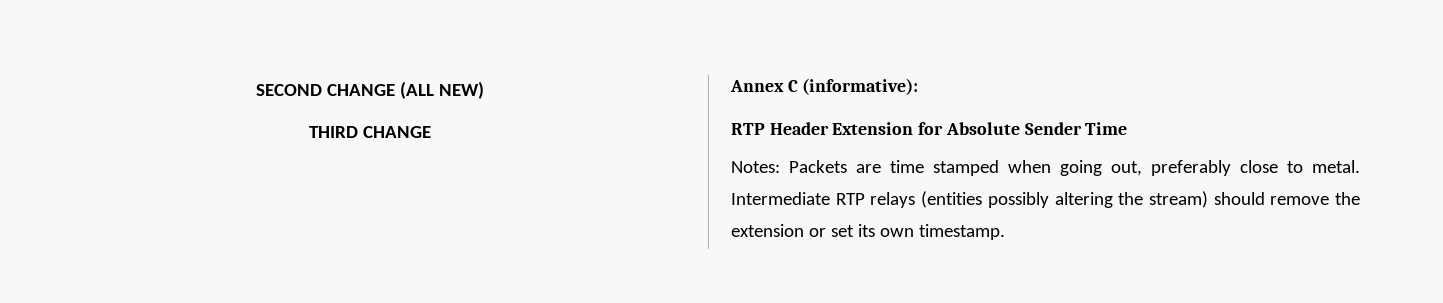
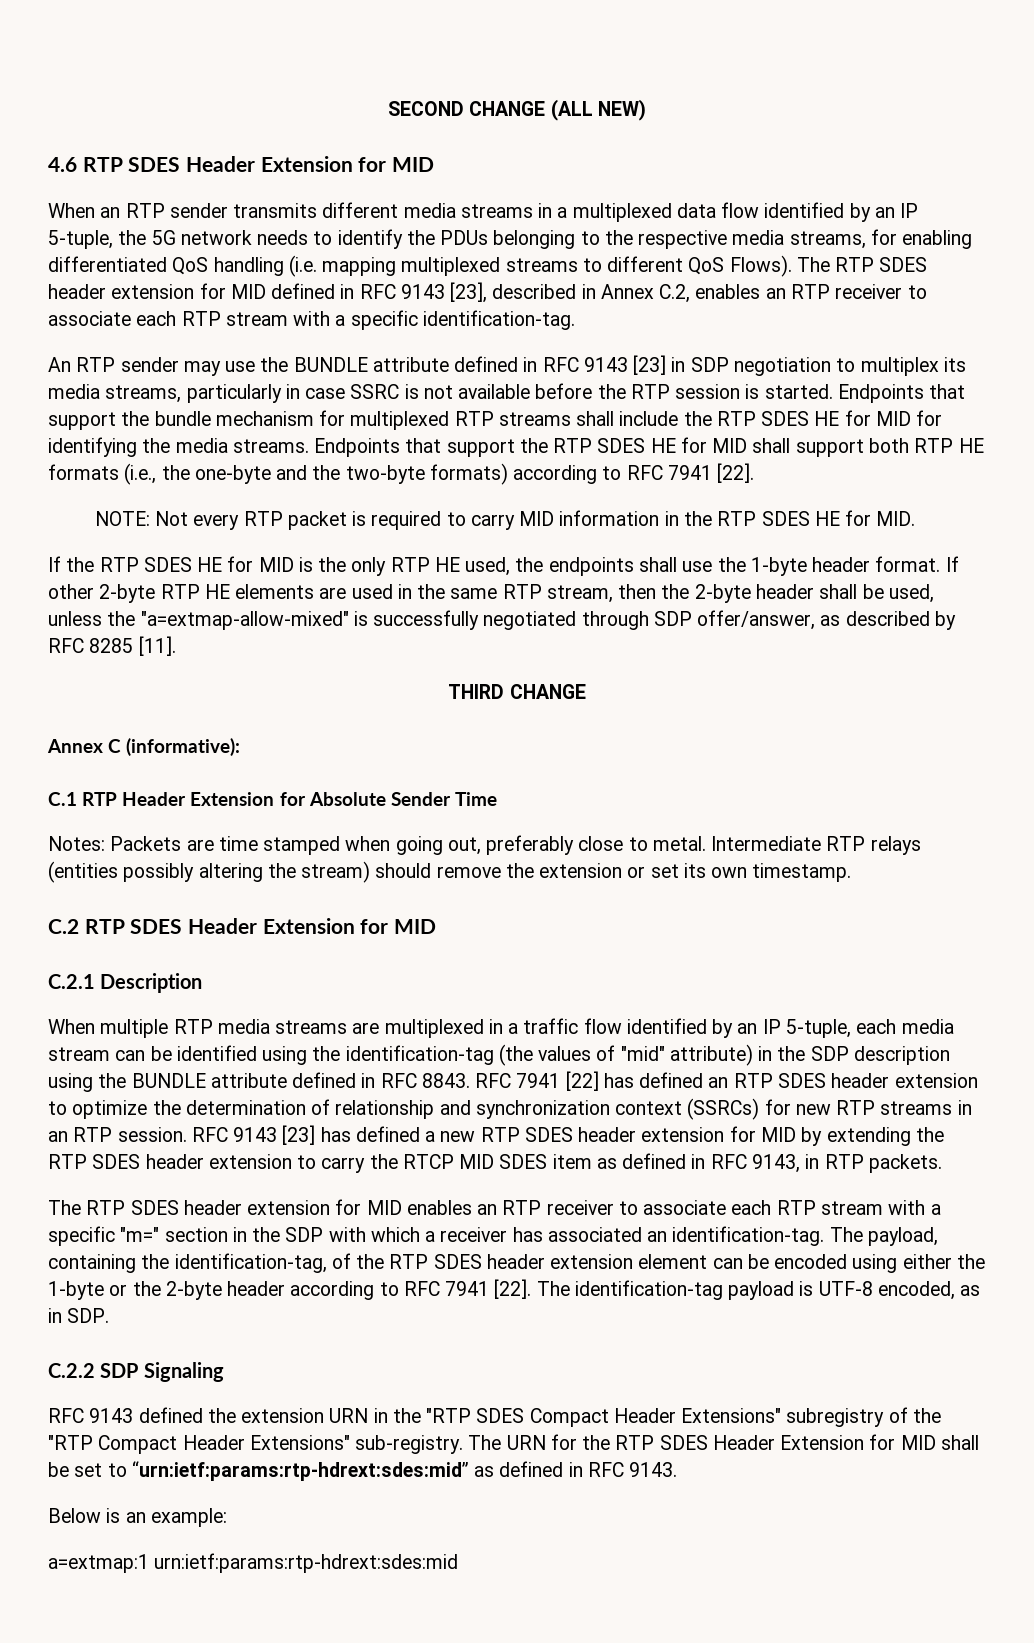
(484, 90) none -> [48,156,435,172] [48,202,919,222] [48,229,973,249] [48,255,928,277] [48,282,927,303] [48,310,575,330] [48,355,966,376] [48,383,966,403] [48,410,943,430] [48,437,984,457] [48,463,755,485] [94,510,916,530] [48,556,959,576] [48,584,934,603] [48,610,956,630] [48,636,176,656] // 4.6 RTP SDES Header Extension for MID // When an RTP sender transmits different media streams in a multiplexed data flow identified by an IP 5-tuple, the 5G network needs to identify the PDUs belonging to the respective media streams, for enabling differentiated QoS handling (i.e. mapping multiplexed streams to different QoS Flows). The RTP SDES header extension for MID defined in RFC 9143 [23], described in Annex C.2, enables an RTP receiver to associate each RTP stream with a specific identification-tag. // An RTP sender may use the BUNDLE attribute defined in RFC 9143 [23] in SDP negotiation to multiplex its media streams, particularly in case SSRC is not available before the RTP session is started. Endpoints that support the bundle mechanism for multiplexed RTP streams shall include the RTP SDES HE for MID for identifying the media streams. Endpoints that support the RTP SDES HE for MID shall support both RTP HE formats (i.e., the one-byte and the two-byte formats) according to RFC 7941 [22]. // NOTE: Not every RTP packet is required to carry MID information in the RTP SDES HE for MID. // If the RTP SDES HE for MID is the only RTP HE used, the endpoints shall use the 1-byte header format. If other 2-byte RTP HE elements are used in the same RTP stream, then the 2-byte header shall be used, unless the "a=extmap-allow-mixed" is successfully negotiated through SDP offer/answer, as described by RFC 8285 [11].
(919, 86) none -> [48,792,77,806] C.1
(1005, 232) none -> [48,918,437,934] [48,973,203,993] [48,1018,954,1038] [48,1044,950,1066] [48,1071,978,1092] [48,1098,972,1120] [48,1125,944,1146] [48,1153,942,1173] [48,1199,941,1215] [48,1226,938,1246] [48,1253,985,1273] [48,1279,981,1300] [48,1308,110,1323] [48,1362,224,1382] [48,1407,941,1427] [48,1434,979,1454] [48,1461,678,1481] [48,1508,227,1527] [48,1553,459,1573] // C.2 RTP SDES Header Extension for MID // C.2.1 Description // When multiple RTP media streams are multiplexed in a traffic flow identified by an IP 5-tuple, each media stream can be identified using the identification-tag (the values of "mid" attribute) in the SDP description using the BUNDLE attribute defined in RFC 8843. RFC 7941 [22] has defined an RTP SDES header extension to optimize the determination of relationship and synchronization context (SSRCs) for new RTP streams in an RTP session. RFC 9143 [23] has defined a new RTP SDES header extension for MID by extending the RTP SDES header extension to carry the RTCP MID SDES item as defined in RFC 9143, in RTP packets. // The RTP SDES header extension for MID enables an RTP receiver to associate each RTP stream with a specific "m=" section in the SDP with which a receiver has associated an identification-tag. The payload, containing the identification-tag, of the RTP SDES header extension element can be encoded using either the 1-byte or the 2-byte header according to RFC 7941 [22]. The identification-tag payload is UTF-8 encoded, as in SDP. // C.2.2 SDP Signaling // RFC 9143 defined the extension URN in the "RTP SDES Compact Header Extensions" subregistry of the "RTP Compact Header Extensions" sub-registry. The URN for the RTP SDES Header Extension for MID shall be set to “urn:ietf:params:rtp-hdrext:sdes:mid” as defined in RFC 9143. // Below is an example: // a=extmap:1 urn:ietf:params:rtp-hdrext:sdes:mid

